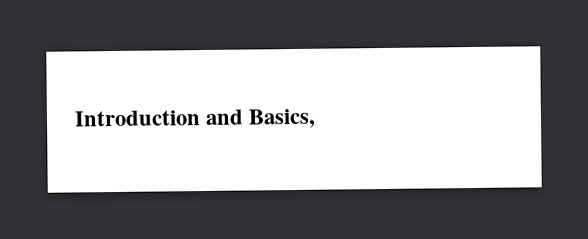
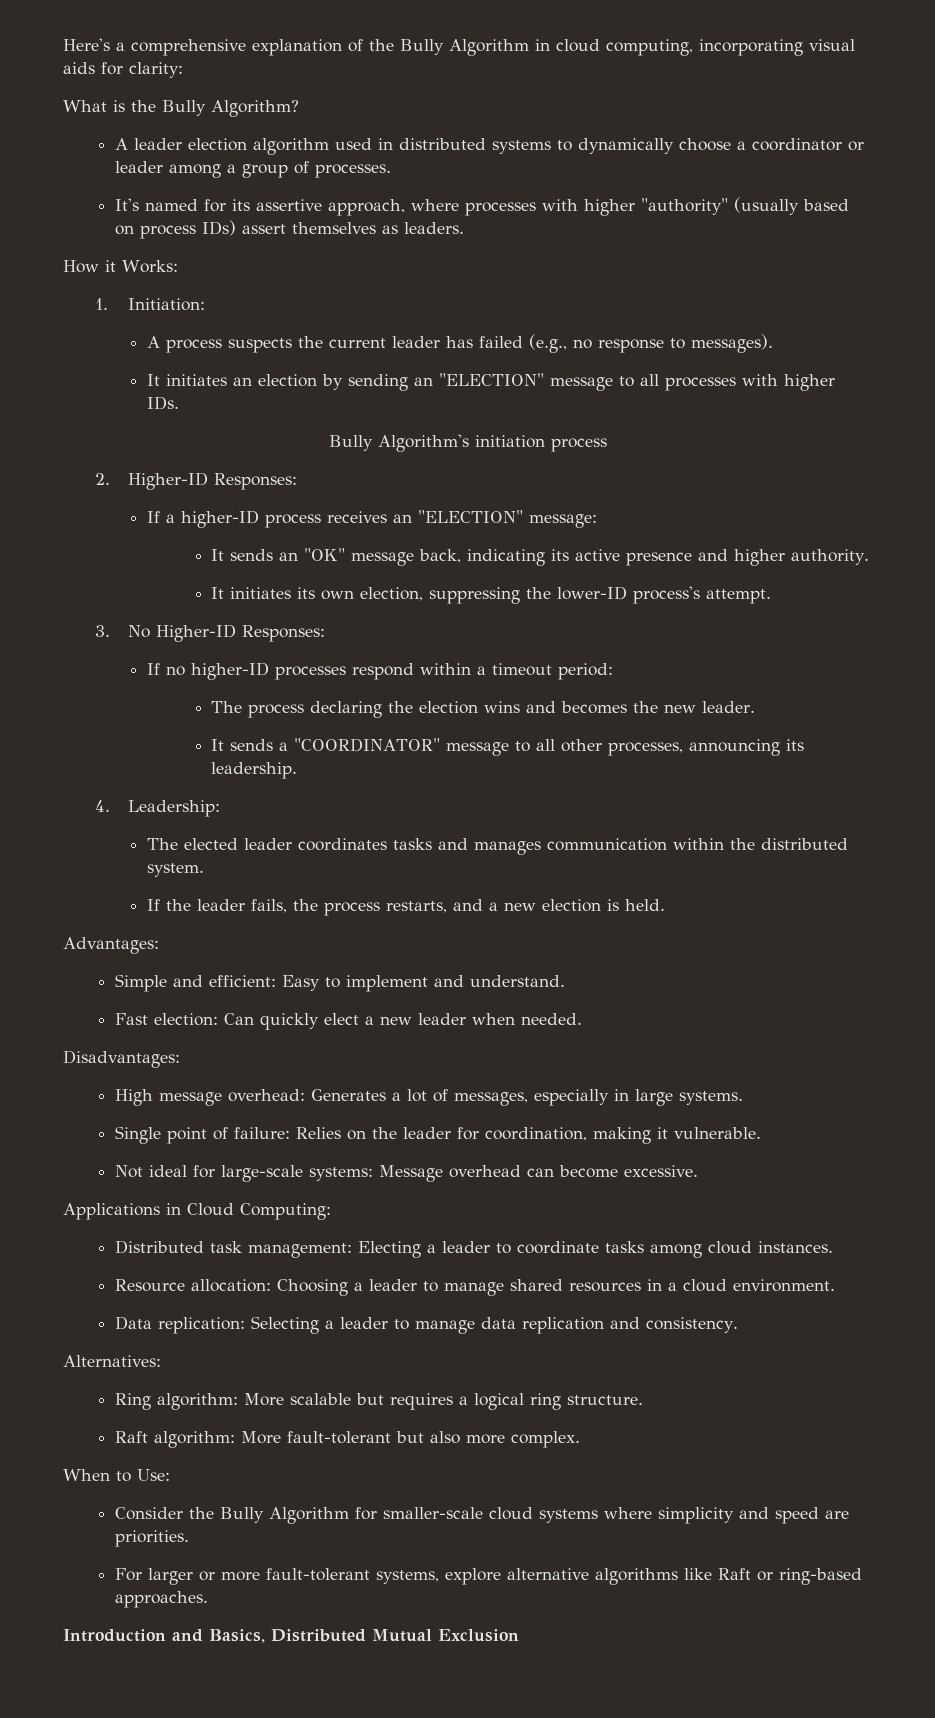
[74,108,317,129] Introduction and Basics, -> [63,38,855,56] [63,62,183,78] [63,100,299,117] [114,138,864,155] [114,161,391,178] [114,197,849,216] [114,220,464,239] [63,260,178,273] [95,298,205,311] [146,334,773,353] [146,373,835,391] [146,396,179,410] [328,434,607,452] [95,472,297,490] [146,510,597,528] [211,548,870,566] [211,586,772,604] [95,624,325,642] [146,662,613,680] [211,701,756,718] [211,738,805,756] [211,762,298,779] [95,800,220,817] [146,838,848,855] [146,863,204,877] [146,899,665,916] [63,937,159,954] [114,974,565,992] [114,1013,582,1030] [63,1050,180,1068] [114,1089,743,1106] [114,1126,761,1144] [114,1165,698,1182] [63,1203,331,1220] [114,1240,833,1258] [114,1279,835,1296] [114,1316,738,1334] [63,1355,161,1367] [114,1393,643,1410] [114,1431,580,1448] [63,1469,170,1482] [114,1507,849,1524] [114,1530,189,1547] [114,1568,862,1585] [114,1591,208,1608] [63,1629,519,1643] Here's a comprehensive explanation of the Bully Algorithm in cloud computing, incorporating visual aids for clarity: // What is the Bully Algorithm? // A leader election algorithm used in distributed systems to dynamically choose a coordinator or leader among a group of processes. // It's named for its assertive approach, where processes with higher "authority" (usually based on process IDs) assert themselves as leaders. // How it Works: // 1. Initiation: // A process suspects the current leader has failed (e.g., no response to messages). // It initiates an election by sending an "ELECTION" message to all processes with higher IDs. // Bully Algorithm's initiation process // 2. Higher-ID Responses: // If a higher-ID process receives an "ELECTION" message: // It sends an "OK" message back, indicating its active presence and higher authority. // It initiates its own election, suppressing the lower-ID process's attempt. // 3. No Higher-ID Responses: // If no higher-ID processes respond within a timeout period: // The process declaring the election wins and becomes the new leader. // It sends a "COORDINATOR" message to all other processes, announcing its leadership. // 4. Leadership: // The elected leader coordinates tasks and manages communication within the distributed system. // If the leader fails, the process restarts, and a new election is held. // Advantages: // Simple and efficient: Easy to implement and understand. // Fast election: Can quickly elect a new leader when needed. // Disadvantages: // High message overhead: Generates a lot of messages, especially in large systems. // Single point of failure: Relies on the leader for coordination, making it vulnerable. // Not ideal for large-scale systems: Message overhead can become excessive. // Applications in Cloud Computing: // Distributed task management: Electing a leader to coordinate tasks among cloud instances. // Resource allocation: Choosing a leader to manage shared resources in a cloud environment. // Data replication: Selecting a leader to manage data replication and consistency. // Alternatives: // Ring algorithm: More scalable but requires a logical ring structure. // Raft algorithm: More fault-tolerant but also more complex. // When to Use: // Consider the Bully Algorithm for smaller-scale cloud systems where simplicity and speed are priorities. // For larger or more fault-tolerant systems, explore alternative algorithms like Raft or ring-based approaches. // Introduction and Basics, Distributed Mutual Exclusion

